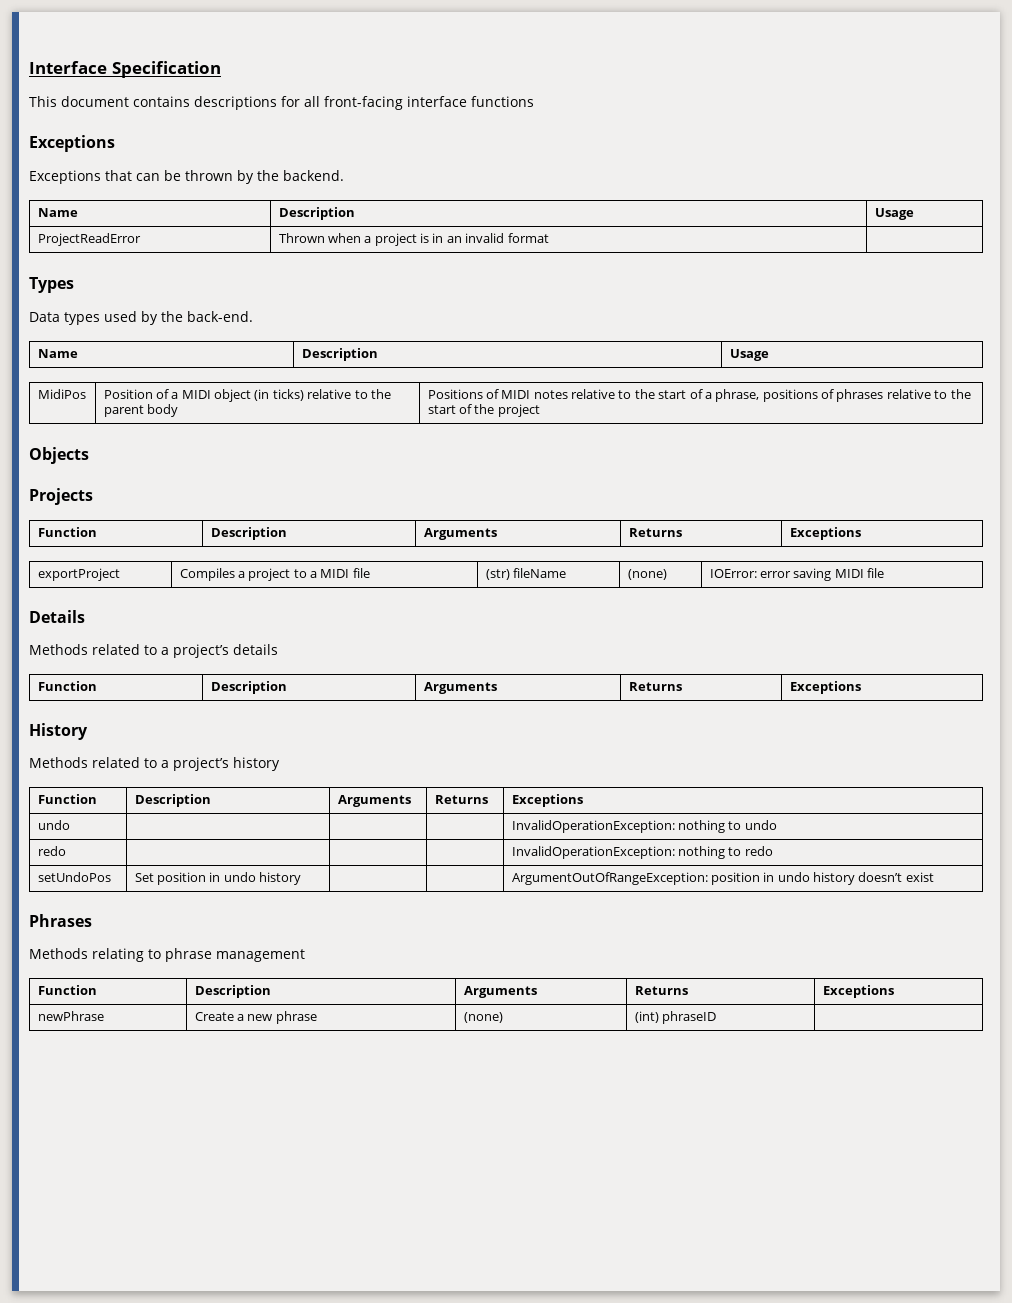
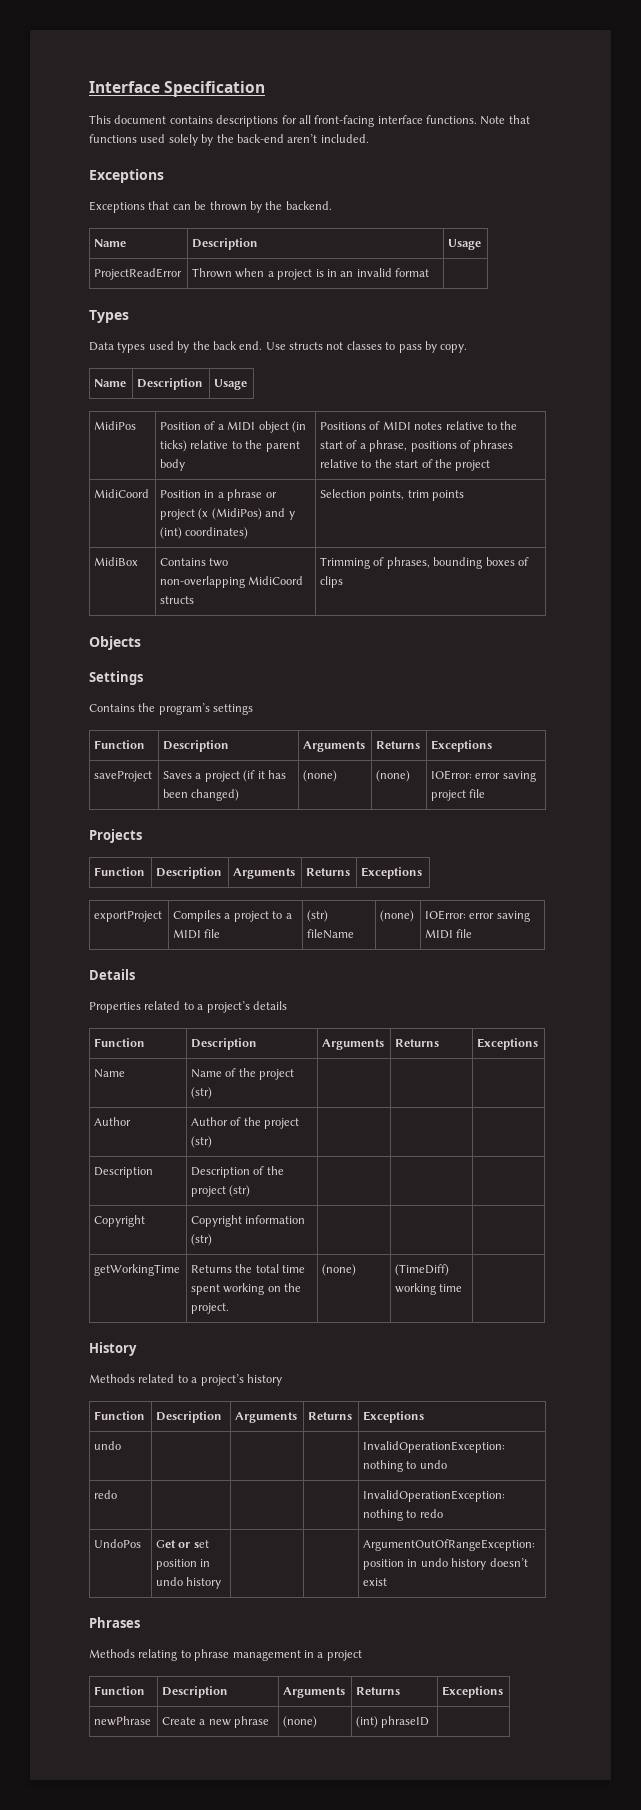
[471,96,534,107] functions -> [426,115,530,125] [89,134,369,146] functions. Note that functions used solely by the back-end aren’t included.
[187,311,253,322] back-end. -> [212,341,468,353] back end. Use structs not classes to pass by copy.
[29,447,89,464] // Objects -> [94,489,150,498] [160,489,277,501] [160,508,295,520] [160,527,249,539] [320,489,465,501] [94,557,139,566] [160,558,229,567] [160,576,304,588] [160,596,195,604] [320,557,529,569] [320,576,344,588] [89,636,141,650] [89,671,143,685] [89,703,254,715] [94,740,146,749] [163,740,230,752] [303,741,366,752] [376,741,421,749] [431,740,493,752] [94,771,153,782] [163,770,286,782] [163,789,240,801] [303,770,338,782] [376,770,411,782] [431,770,536,782] [431,789,486,801] // MidiCoord | Position in a phrase or project (x (MidiPos) and y (int) coordinates) | Selection points, trim points // MidiBox | Contains two non-overlapping MidiCoord structs | Trimming of phrases, bounding boxes of clips // Objects // Settings // Contains the program’s settings // Function | Description | Arguments | Returns | Exceptions // saveProject | Saves a project (if it has been changed) | (none) | (none) | IOError: error saving project file
[29,644,88,655] Methods -> [89,1002,141,1013] Properties
(861, 687) none -> [94,1069,126,1078] [191,1068,295,1080] [191,1087,213,1099] [94,1117,132,1126] [191,1117,300,1129] [191,1136,213,1148] [94,1167,154,1178] [191,1166,284,1178] [191,1185,251,1197] [94,1215,146,1227] [191,1215,306,1227] [191,1234,213,1246] [94,1264,181,1276] [191,1264,306,1273] [191,1283,302,1295] [191,1303,230,1314] [322,1264,357,1276] [395,1264,450,1276] [395,1283,463,1295] // Name | Name of the project (str) | | | // Author | Author of the project (str) | | | // Description | Description of the project (str) | | | // Copyright | Copyright information (str) | | | // getWorkingTime | Returns the total time spent working on the project. | (none) | (TimeDiff) working time |
[37,872,111,882] [134,873,154,882] setUndoPos | Set -> [94,1539,142,1548] [156,1540,209,1548] UndoPos | Get or set
(305, 955) none -> [303,1650,362,1661] in a project

